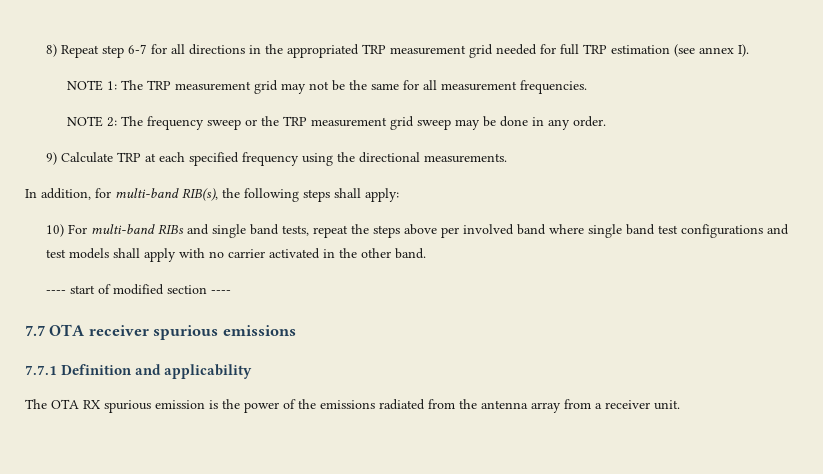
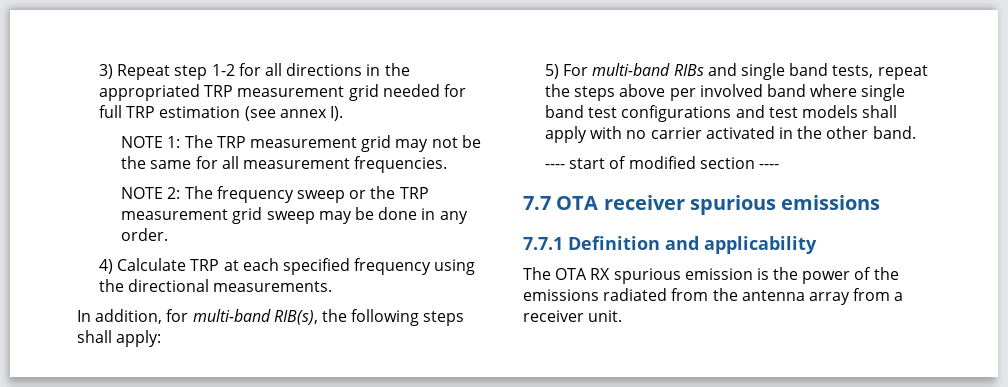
[45,44,57,57] 8) -> [99,64,114,79] 3)
[127,44,147,54] 6-7 -> [211,64,235,76] 1-2
[45,152,57,165] 9) -> [99,259,114,274] 4)
[45,224,64,237] 10) -> [545,64,560,79] 5)

